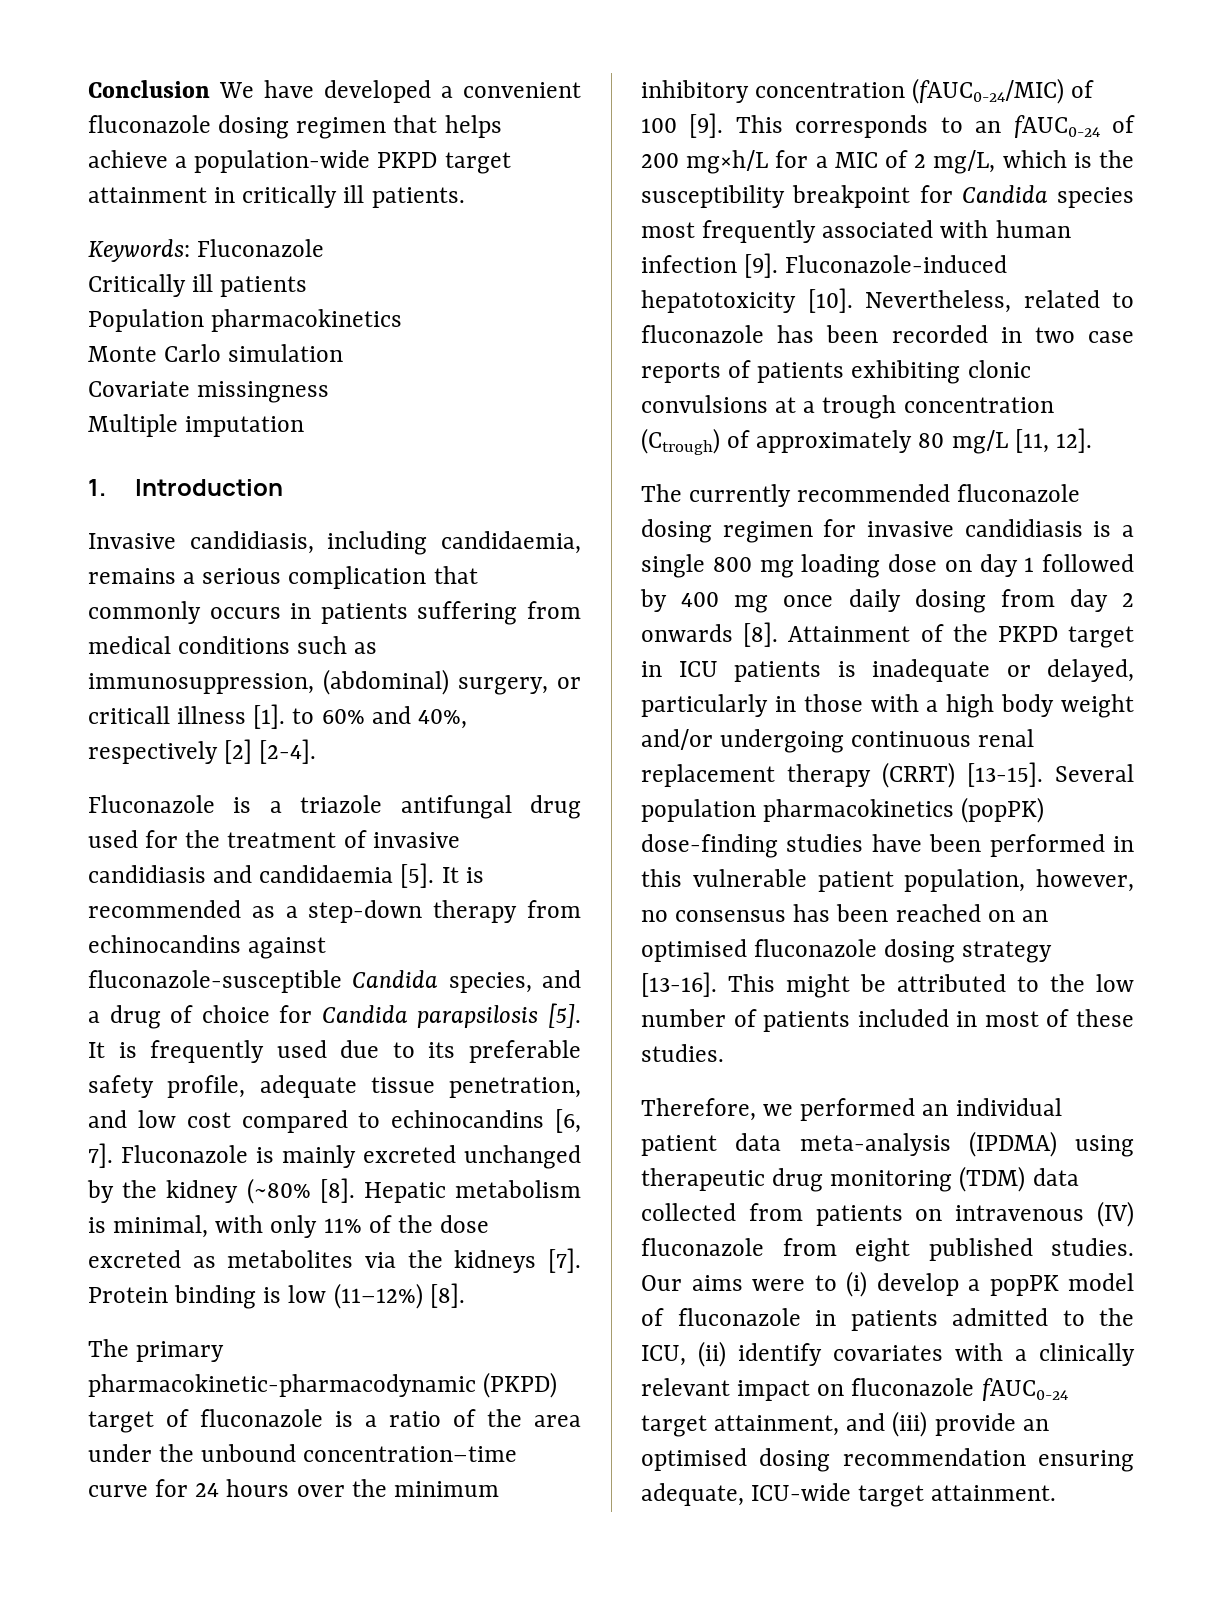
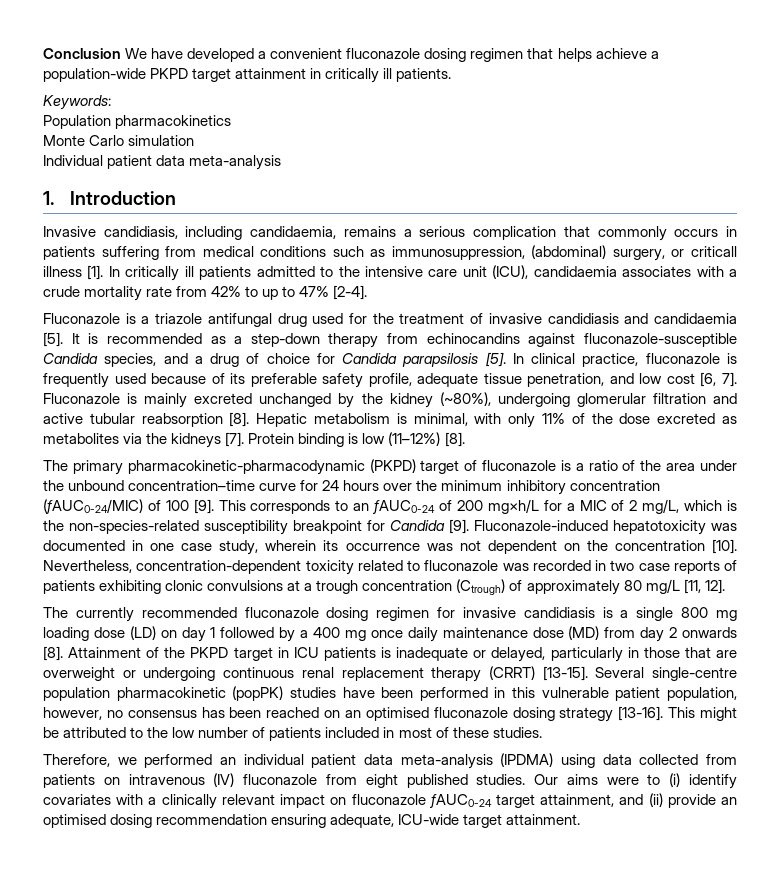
[197,239,325,257] [88,274,308,297] Fluconazole // Critically ill patients -> (111, 102) none
[88,381,330,403] [88,414,305,437] Covariate missingness // Multiple imputation -> [43,155,282,170] Individual patient data meta-analysis
[292,706,467,729] [88,739,253,764] to 60% and 40%, respectively [2] -> [108,265,737,281] [43,286,330,301] In critically ill patients admitted to the intensive care unit (ICU), candidaemia associates with a crude mortality rate from 42% to up to 47%
[88,1042,105,1058] It -> [512,353,720,367] In clinical practice, fluconazole
[340,1040,415,1058] due to -> [151,373,225,384] because of
[241,1110,545,1133] compared to echinocandins -> (695, 378) none
[246,1178,311,1204] (~80% -> [439,392,738,407] [43,413,223,427] (~80%), undergoing glomerular filtration and active tubular reabsorption
(1134, 159) none -> [69,520,199,534] non-species-related
[1057,187,1134,208] [641,220,1071,243] [641,253,1008,278] [641,288,1011,313] species most frequently associated with human infection [9]. Fluconazole-induced hepatotoxicity [10]. Nevertheless, -> [449,519,737,535] [43,539,737,555] [43,560,354,575] [9]. Fluconazole-induced hepatotoxicity was documented in one case study, wherein its occurrence was not dependent on the concentration [10]. Nevertheless, concentration-dependent toxicity
[777,325,879,343] has been -> [502,563,529,571] was
(937, 563) none -> [129,626,156,640] (LD)
(667, 600) none -> [300,630,309,638] a
[914,589,986,613] dosing -> [442,626,600,640] maintenance dose (MD)
[870,694,1134,718] [641,729,713,750] with a high body weight and/or -> [684,647,738,658] [43,667,136,681] that are overweight or
[641,797,1045,823] [641,834,778,858] population pharmacokinetics (popPK) dose-finding -> [652,667,737,681] [43,686,284,701] single-centre population pharmacokinetic (popPK)
[641,1166,1026,1192] therapeutic drug monitoring (TDM) -> (595, 761) none
[876,1273,1134,1296] [641,1308,1134,1331] [641,1341,726,1367] develop a popPK model of fluconazole in patients admitted to the ICU, (ii) -> (681, 780) none
[892,1411,928,1437] (iii) -> [648,793,663,807] (ii)

